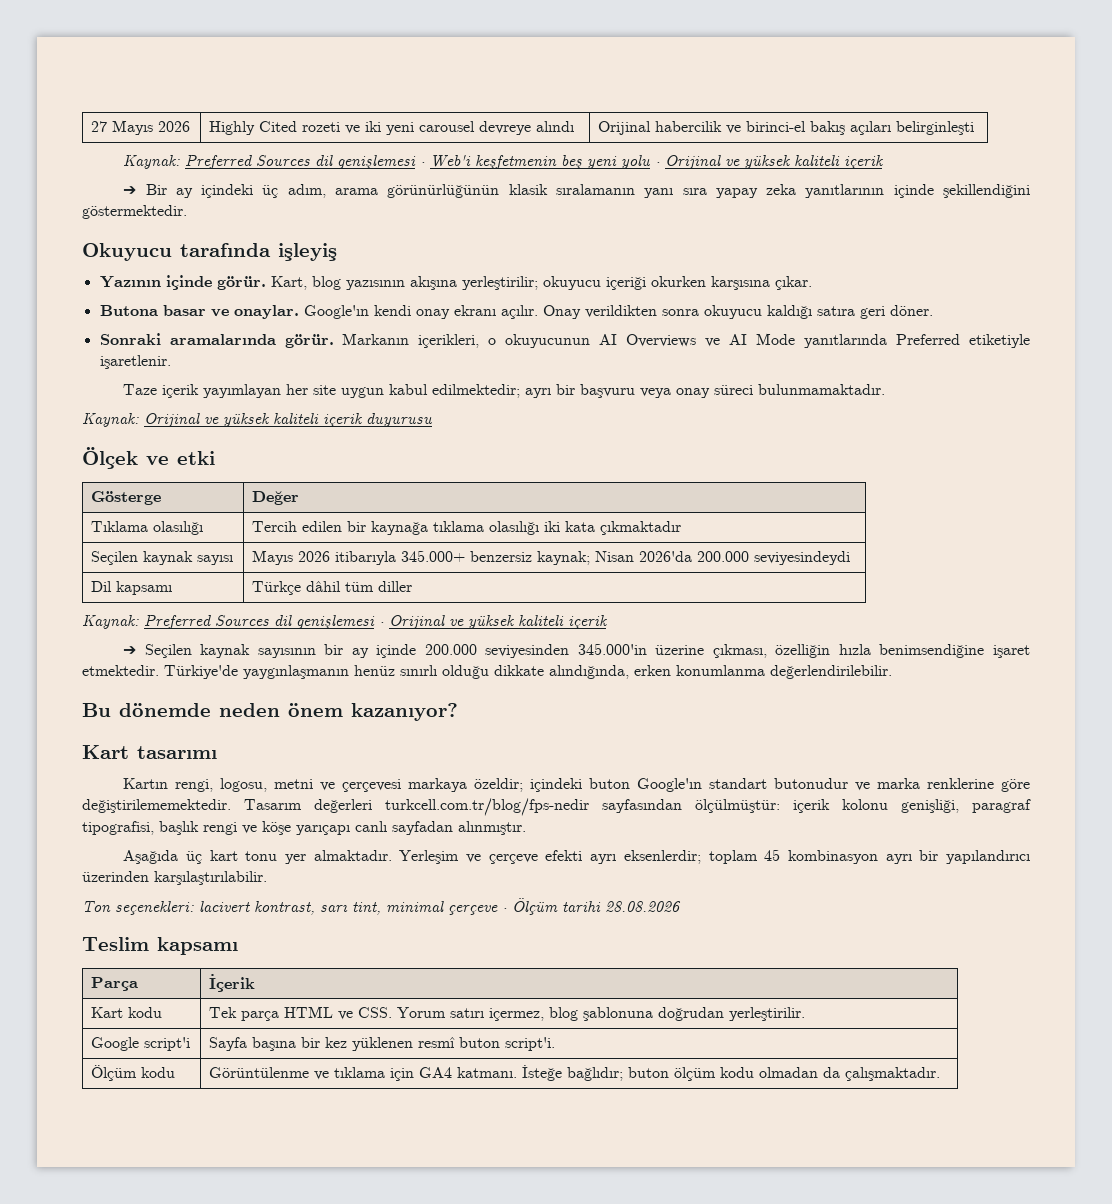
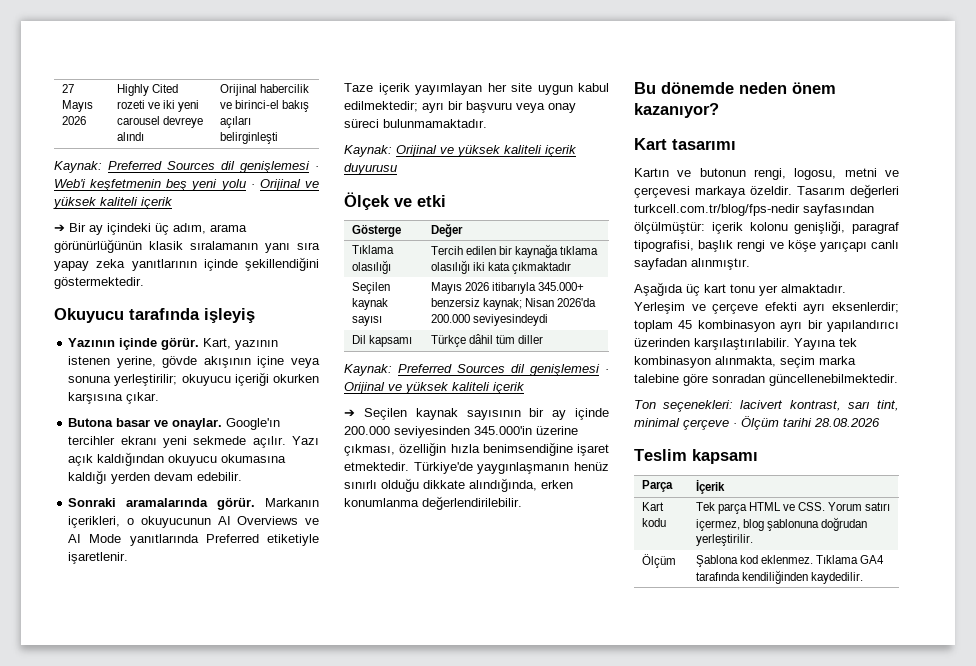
[311,276,457,290] blog yazısının akışına -> [235,340,279,350] [68,356,320,368] [68,376,112,383] yazının istenen yerine, gövde akışının içine veya sonuna
[373,305,933,319] kendi onay ekranı açılır. Onay verildikten sonra okuyucu kaldığı satıra geri döner. -> [68,436,319,448] [68,452,287,466] [68,470,243,484] tercihler ekranı yeni sekmede açılır. Yazı açık kaldığından okuyucu okumasına kaldığı yerden devam edebilir.
(169, 783) none -> [677,168,746,177] ve butonun
[474,778,1030,792] [82,799,231,813] özeldir; içindeki buton Google'ın standart butonudur ve marka renklerine göre değiştirilememektedir. -> [750,186,792,195] özeldir.
(267, 878) none -> [794,338,857,350] [634,356,856,368] [634,374,898,386] Yayına tek kombinasyon alınmakta, seçim marka talebine göre sonradan güncellenebilmektedir.
[90,1037,190,1051] [208,1037,555,1051] [90,1065,175,1081] [208,1065,940,1081] Google script'i | Sayfa başına bir kez yüklenen resmî buton script'i. // Ölçüm kodu | Görüntülenme ve tıklama için GA4 katmanı. İsteğe bağlıdır; buton ölçüm kodu olmadan da çalışmaktadır. -> [641,554,676,568] [695,555,885,567] [695,570,863,584] Ölçüm | Şablona kod eklenmez. Tıklama GA4 tarafında kendiliğinden kaydedilir.

